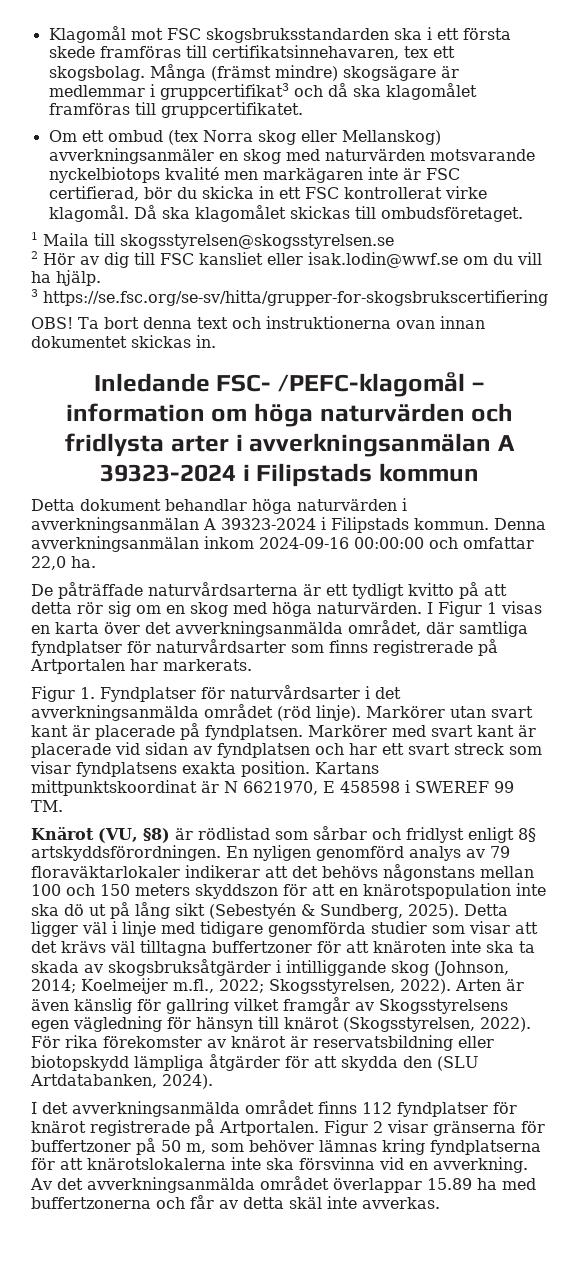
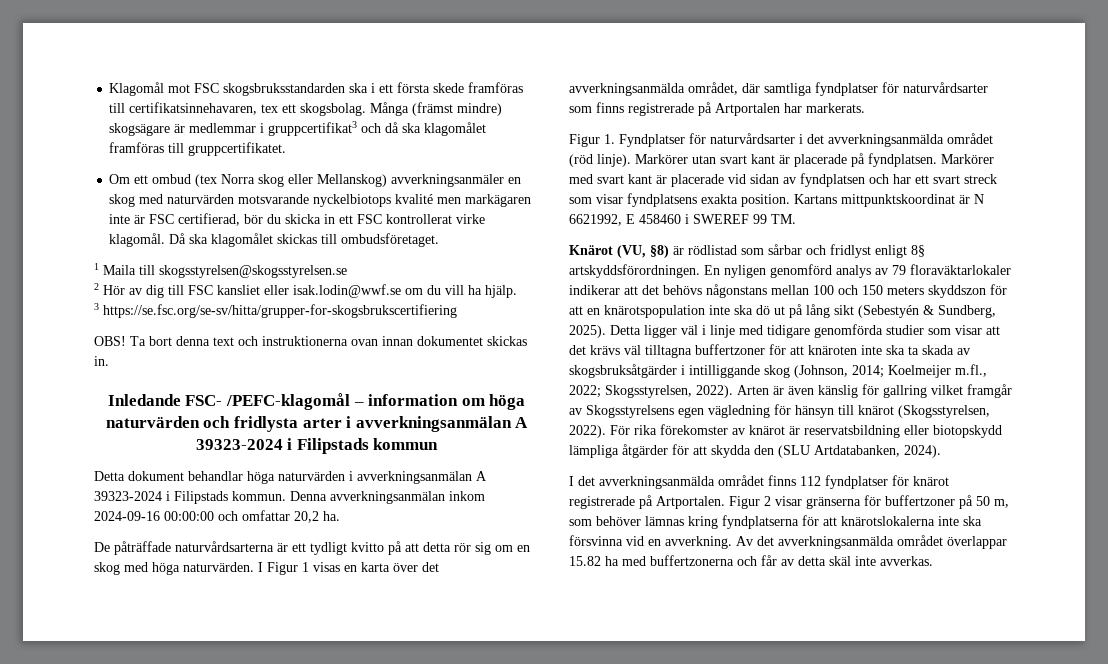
[31,556,66,570] 22,0 -> [294,511,319,523] 20,2
[243,781,400,795] 6621970, E 458598 -> [569,214,681,226] 6621992, E 458460
[427,1178,472,1190] 15.89 -> [569,556,601,566] 15.82

